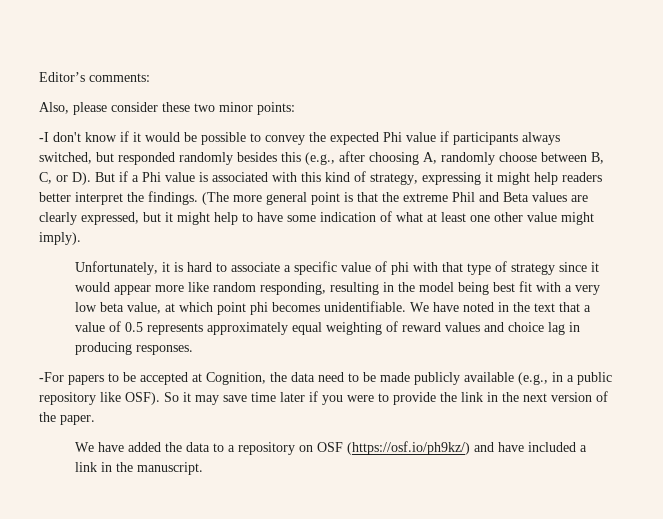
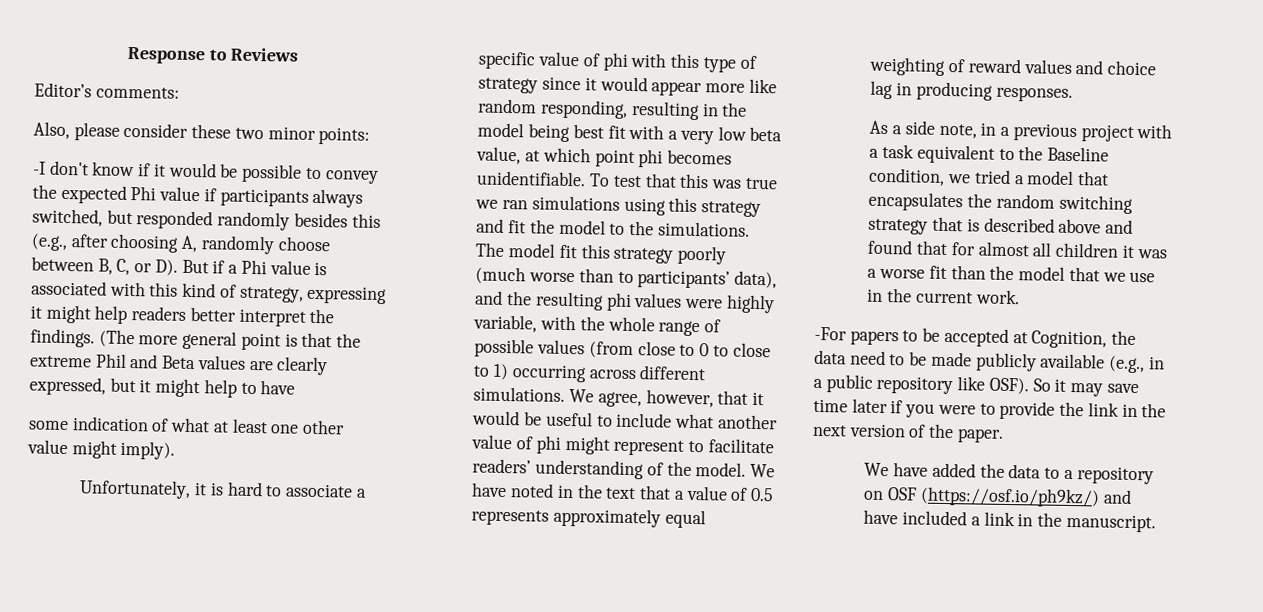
(39, 77) none -> [126,46,300,65] Response to Reviews //
(283, 217) none -> (296, 387) //
[442,262,464,272] that -> [670,53,701,69] this
(407, 306) none -> [589,173,778,190] [475,195,762,218] [476,218,750,237] [475,242,727,265] [475,266,778,289] [475,290,775,314] [473,314,722,337] [474,338,771,359] [473,363,707,383] [473,386,765,408] [472,410,778,430] [471,434,774,456] [472,458,747,480] To test that this was true we ran simulations using this strategy and fit the model to the simulations. The model fit this strategy poorly (much worse than to participants’ data), and the resulting phi values were highly variable, with the whole range of possible values (from close to 0 to close to 1) occurring across different simulations. We agree, however, that it would be useful to include what another value of phi might represent to facilitate readers’ understanding of the model.
(194, 350) none -> [869,120,1173,142] [869,143,1110,164] [868,167,1110,186] [868,191,1133,214] [868,216,1134,235] [867,239,1167,259] [867,265,1156,283] [867,288,1020,305] // As a side note, in a previous project with a task equivalent to the Baseline condition, we tried a model that encapsulates the random switching strategy that is described above and found that for almost all children it was a worse fit than the model that we use in the current work.

